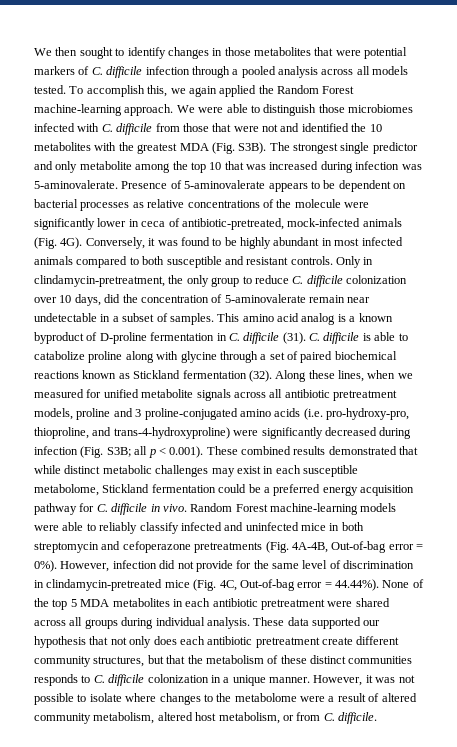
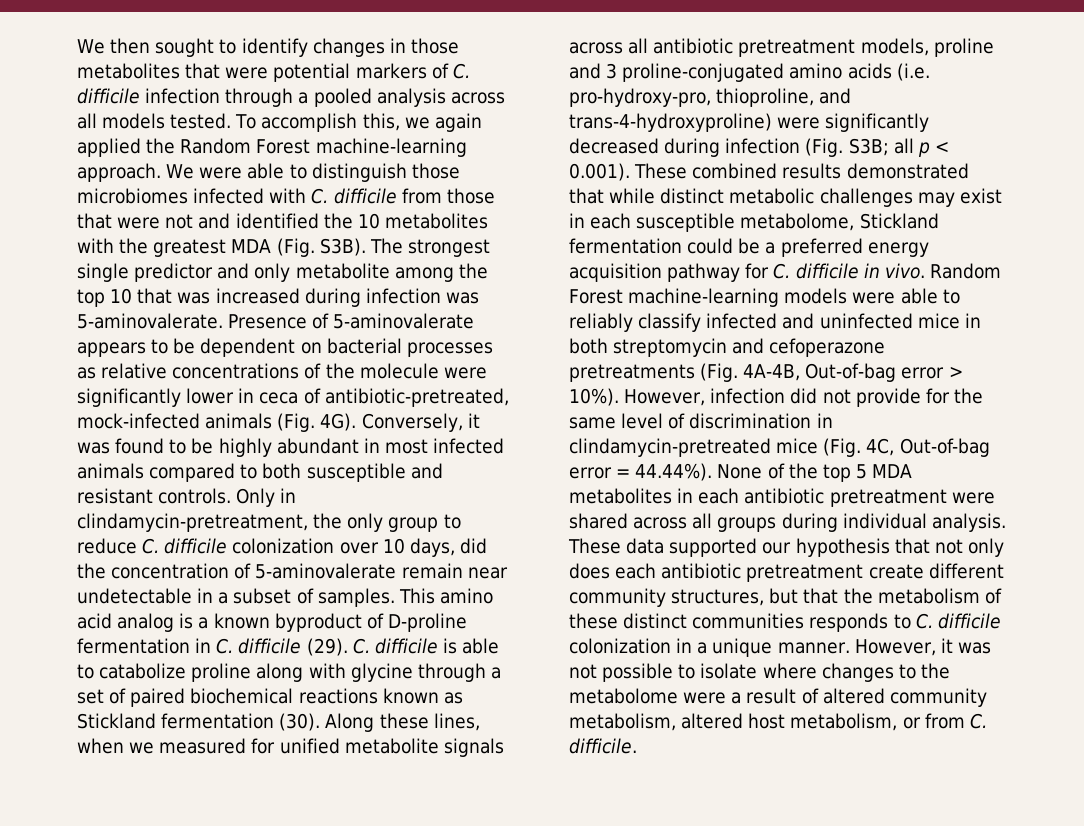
[282,332,306,344] (31). -> [306,638,348,656] (29).
[248,370,272,382] (32). -> [279,713,321,731] (30).
[416,544,423,550] [34,560,57,572] = 0%). -> [948,366,963,378] [569,388,619,406] > 10%).

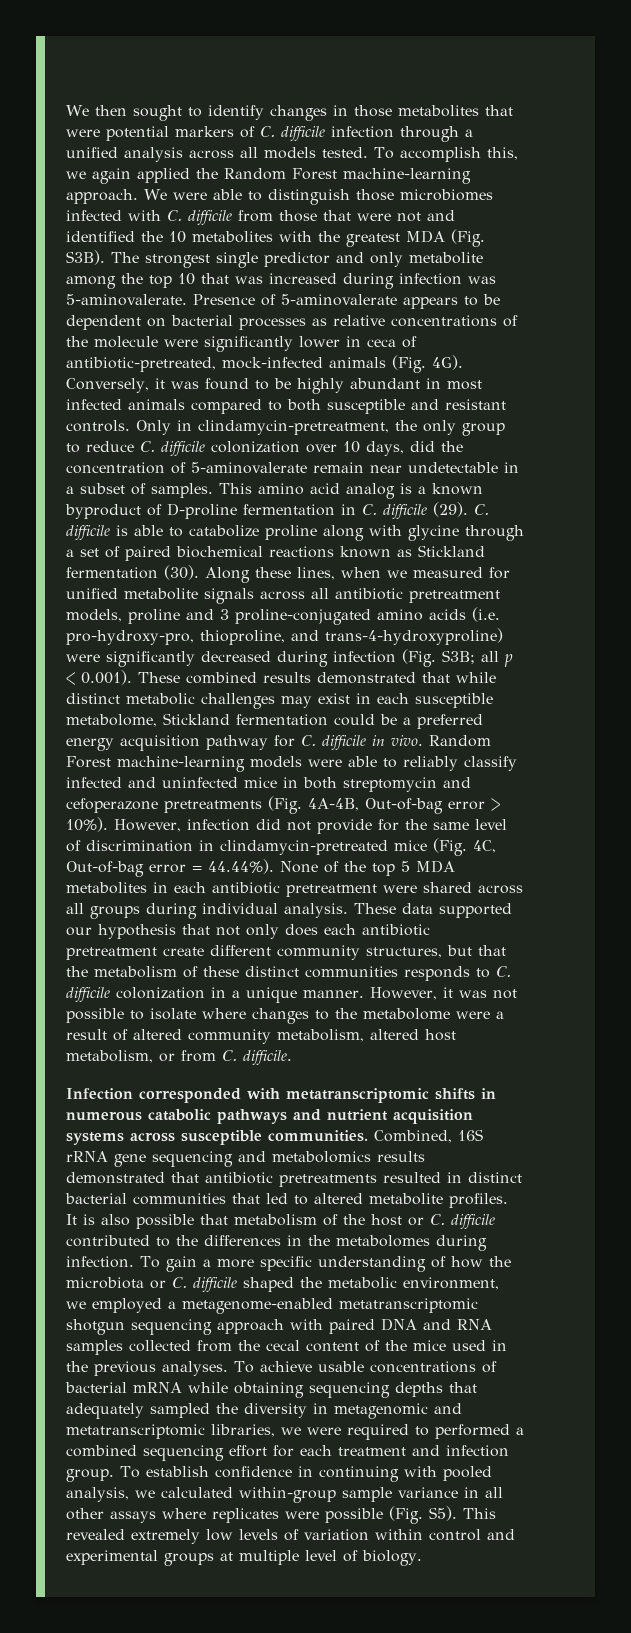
[313,88,372,107] pooled -> [66,147,118,158] unified
(637, 746) none -> [66,1088,496,1103] [66,1109,473,1124] [66,1129,483,1145] [66,1151,425,1167] [66,1172,522,1187] [65,1193,508,1208] [66,1214,495,1229] [66,1235,487,1251] [66,1256,511,1272] [66,1277,499,1292] [66,1298,478,1314] [66,1318,492,1335] [66,1340,507,1355] [66,1361,497,1376] [65,1382,477,1398] [66,1403,462,1419] [66,1424,524,1440] [66,1445,509,1461] [66,1466,492,1482] [66,1487,503,1503] [66,1506,496,1524] [66,1529,515,1544] [66,1550,422,1566] // Infection corresponded with metatranscriptomic shifts in numerous catabolic pathways and nutrient acquisition systems across susceptible communities. Combined, 16S rRNA gene sequencing and metabolomics results demonstrated that antibiotic pretreatments resulted in distinct bacterial communities that led to altered metabolite profiles. It is also possible that metabolism of the host or C. difficile contributed to the differences in the metabolomes during infection. To gain a more specific understanding of how the microbiota or C. difficile shaped the metabolic environment, we employed a metagenome-enabled metatranscriptomic shotgun sequencing approach with paired DNA and RNA samples collected from the cecal content of the mice used in the previous analyses. To achieve usable concentrations of bacterial mRNA while obtaining sequencing depths that adequately sampled the diversity in metagenomic and metatranscriptomic libraries, we were required to performed a combined sequencing effort for each treatment and infection group. To establish confidence in continuing with pooled analysis, we calculated within-group sample variance in all other assays where replicates were possible (Fig. S5). This revealed extremely low levels of variation within control and experimental groups at multiple level of biology.

